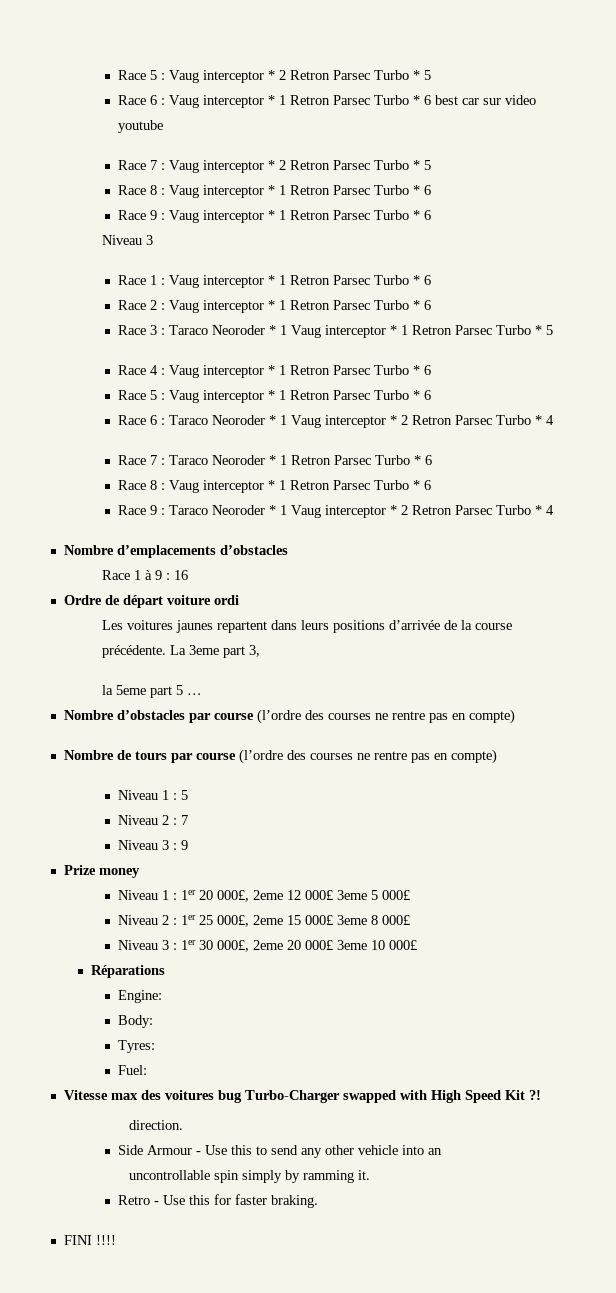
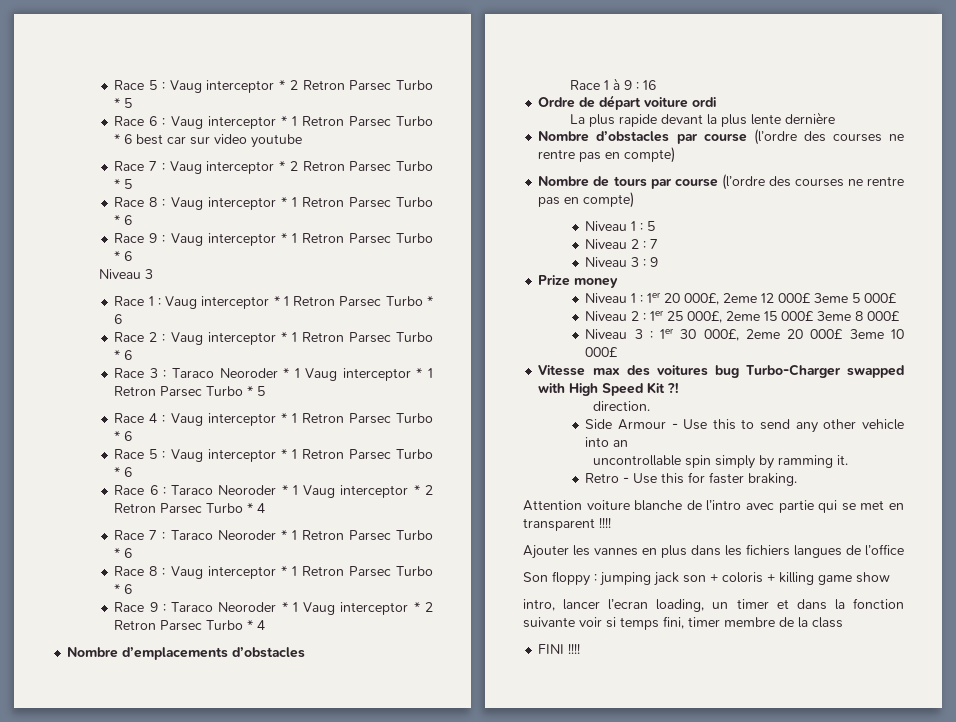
[102,620,513,633] [102,645,261,658] [102,685,203,698] Les voitures jaunes repartent dans leurs positions d’arrivée de la course précédente. La 3eme part 3, // la 5eme part 5 … -> [569,112,835,127] La plus rapide devant la plus lente dernière
[91,965,166,978] [118,990,163,1003] [118,1015,154,1028] [118,1040,156,1053] [118,1065,148,1075] // Réparations // Engine: // Body: // Tyres: // Fuel: -> (619, 352) none
(319, 1201) none -> [523,500,904,513] [523,517,611,531] [523,544,904,559] [523,571,890,586] [523,598,904,612] [523,616,843,630] // Attention voiture blanche de l’intro avec partie qui se met en transparent !!!! // Ajouter les vannes en plus dans les fichiers langues de l’office // Son floppy : jumping jack son + coloris + killing game show // intro, lancer l’ecran loading, un timer et dans la fonction suivante voir si temps fini, timer membre de la class

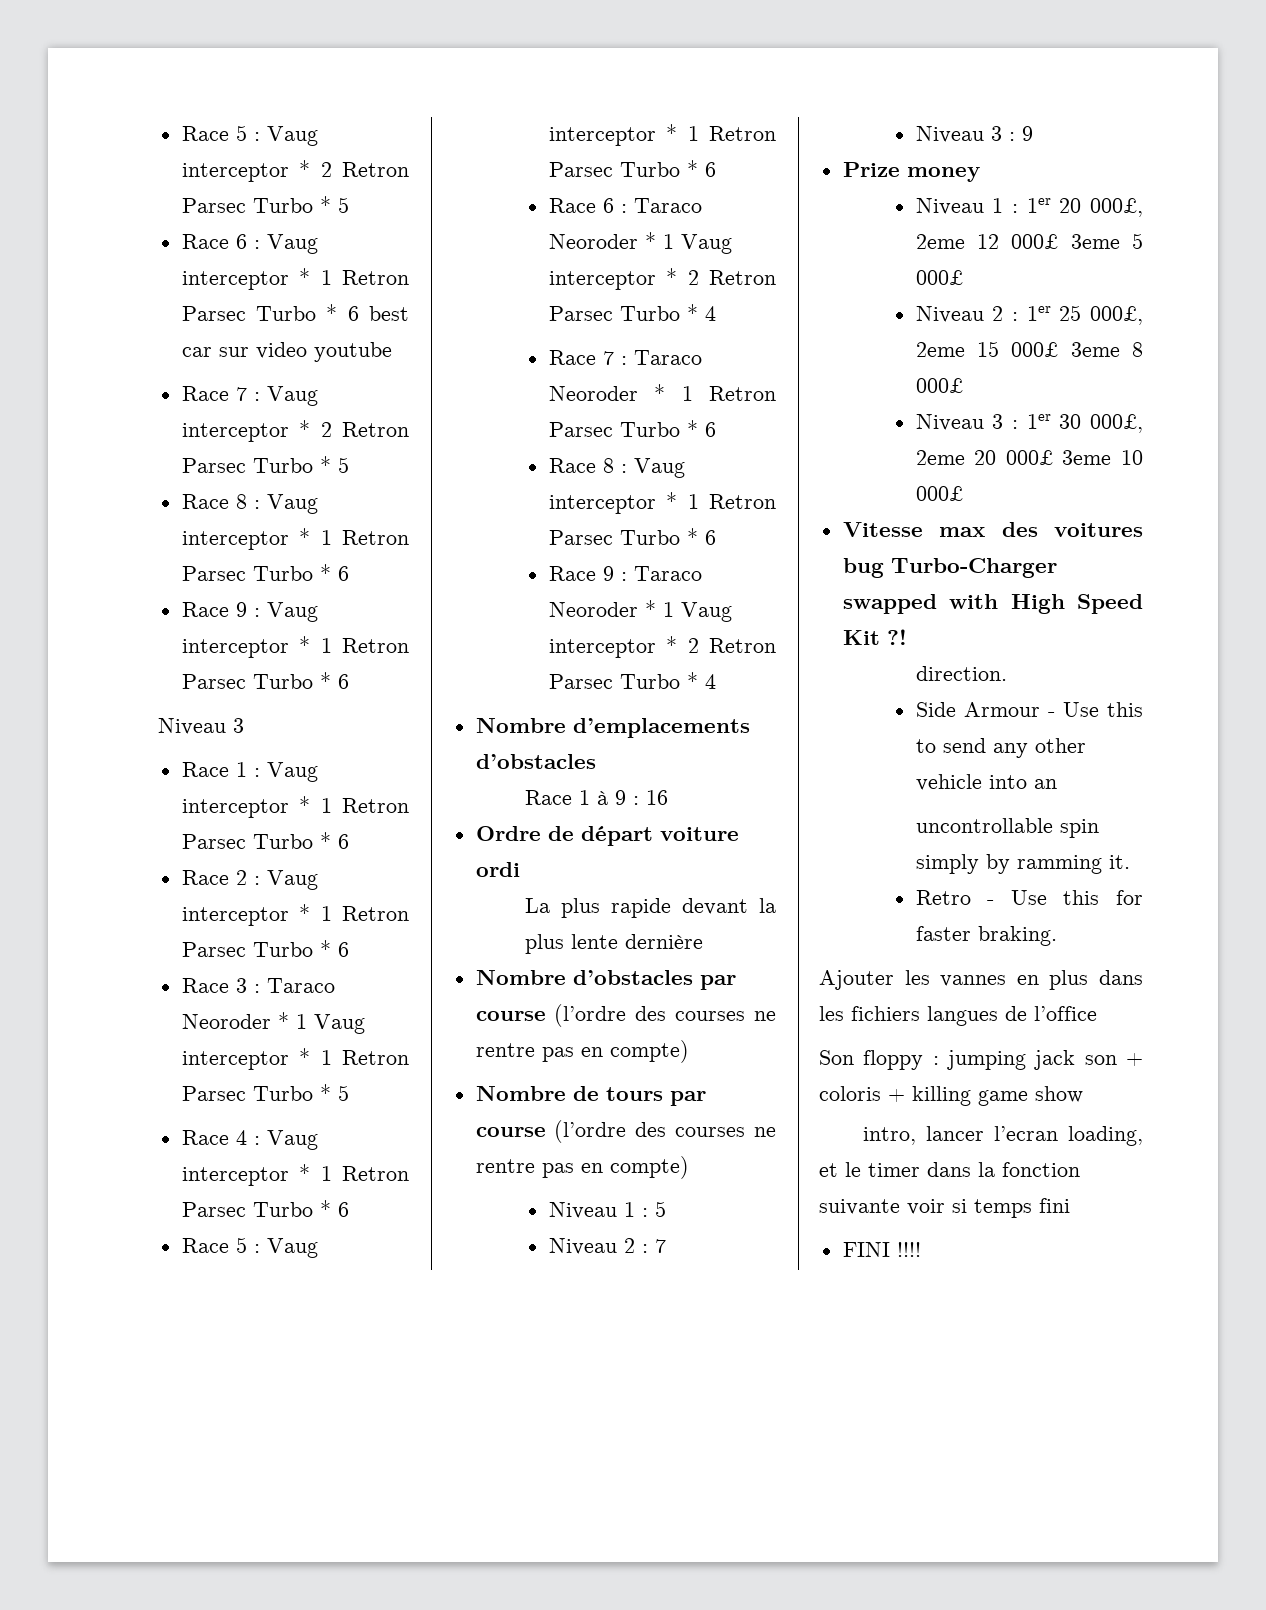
[523,500,904,513] [523,517,611,531] // Attention voiture blanche de l’intro avec partie qui se met en transparent !!!! -> (1057, 936) none
[712,599,789,609] un timer et -> [819,1162,920,1177] et le timer
[663,616,843,629] fini, timer membre de la class -> [1039,1198,1070,1213] fini

